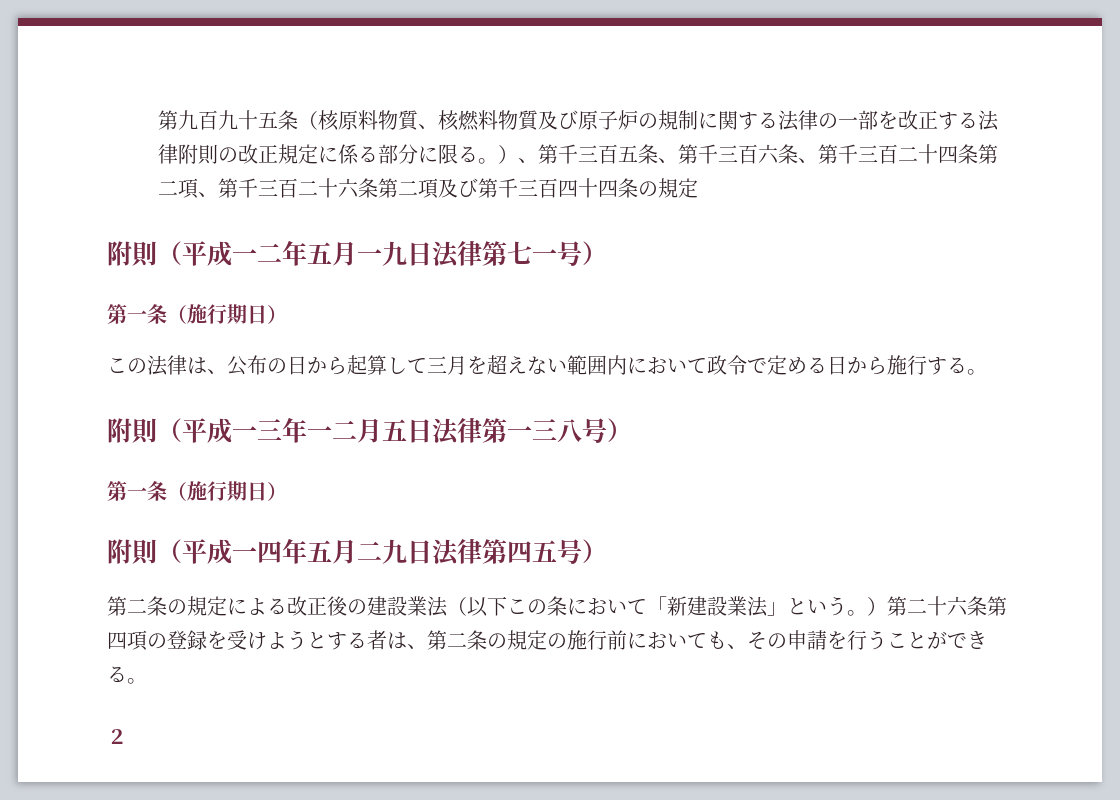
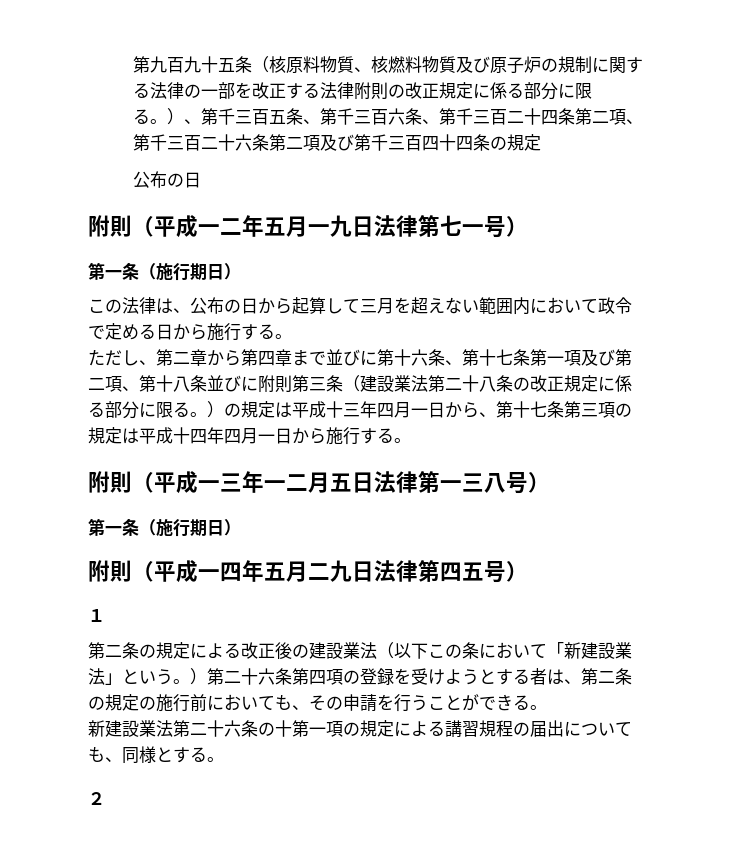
(698, 188) none -> [132,171,201,188] // 公布の日
(987, 372) none -> [88,349,632,366] [88,375,632,393] [88,401,632,419] [88,427,411,445] // ただし、第二章から第四章まで並びに第十六条、第十七条第一項及び第二項、第十八条並びに附則第三条（建設業法第二十八条の改正規定に係る部分に限る。）の規定は平成十三年四月一日から、第十七条第三項の規定は平成十四年四月一日から施行する。
(607, 551) none -> [88,609,105,622] // １
(147, 681) none -> [88,720,632,737] [88,746,224,764] // 新建設業法第二十六条の十第一項の規定による講習規程の届出についても、同様とする。

